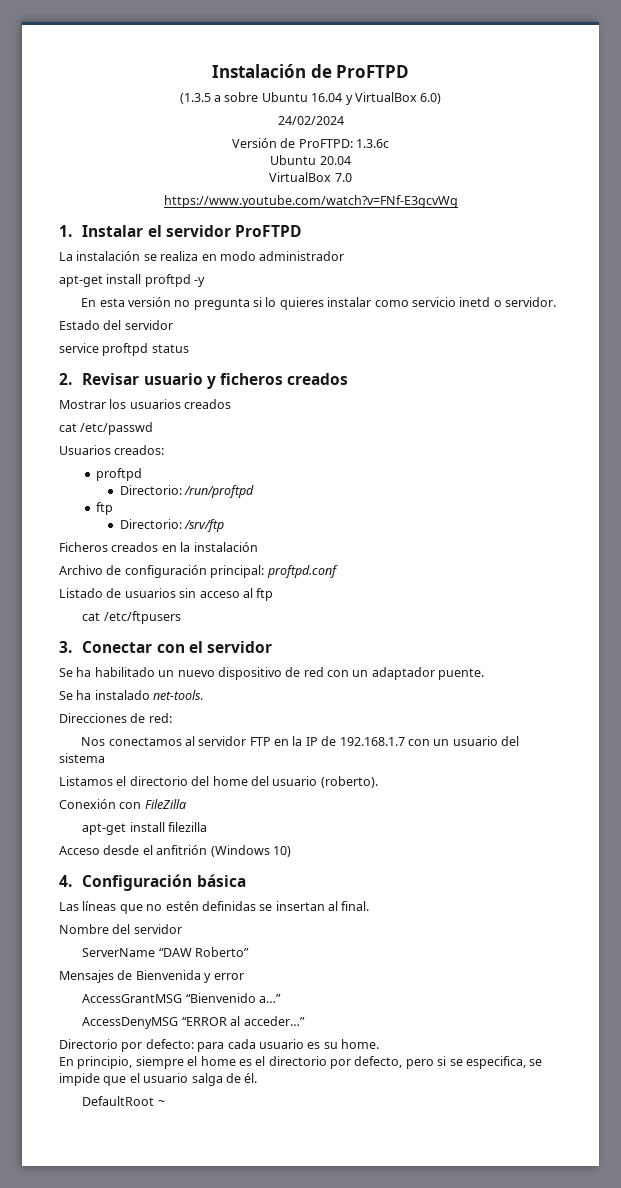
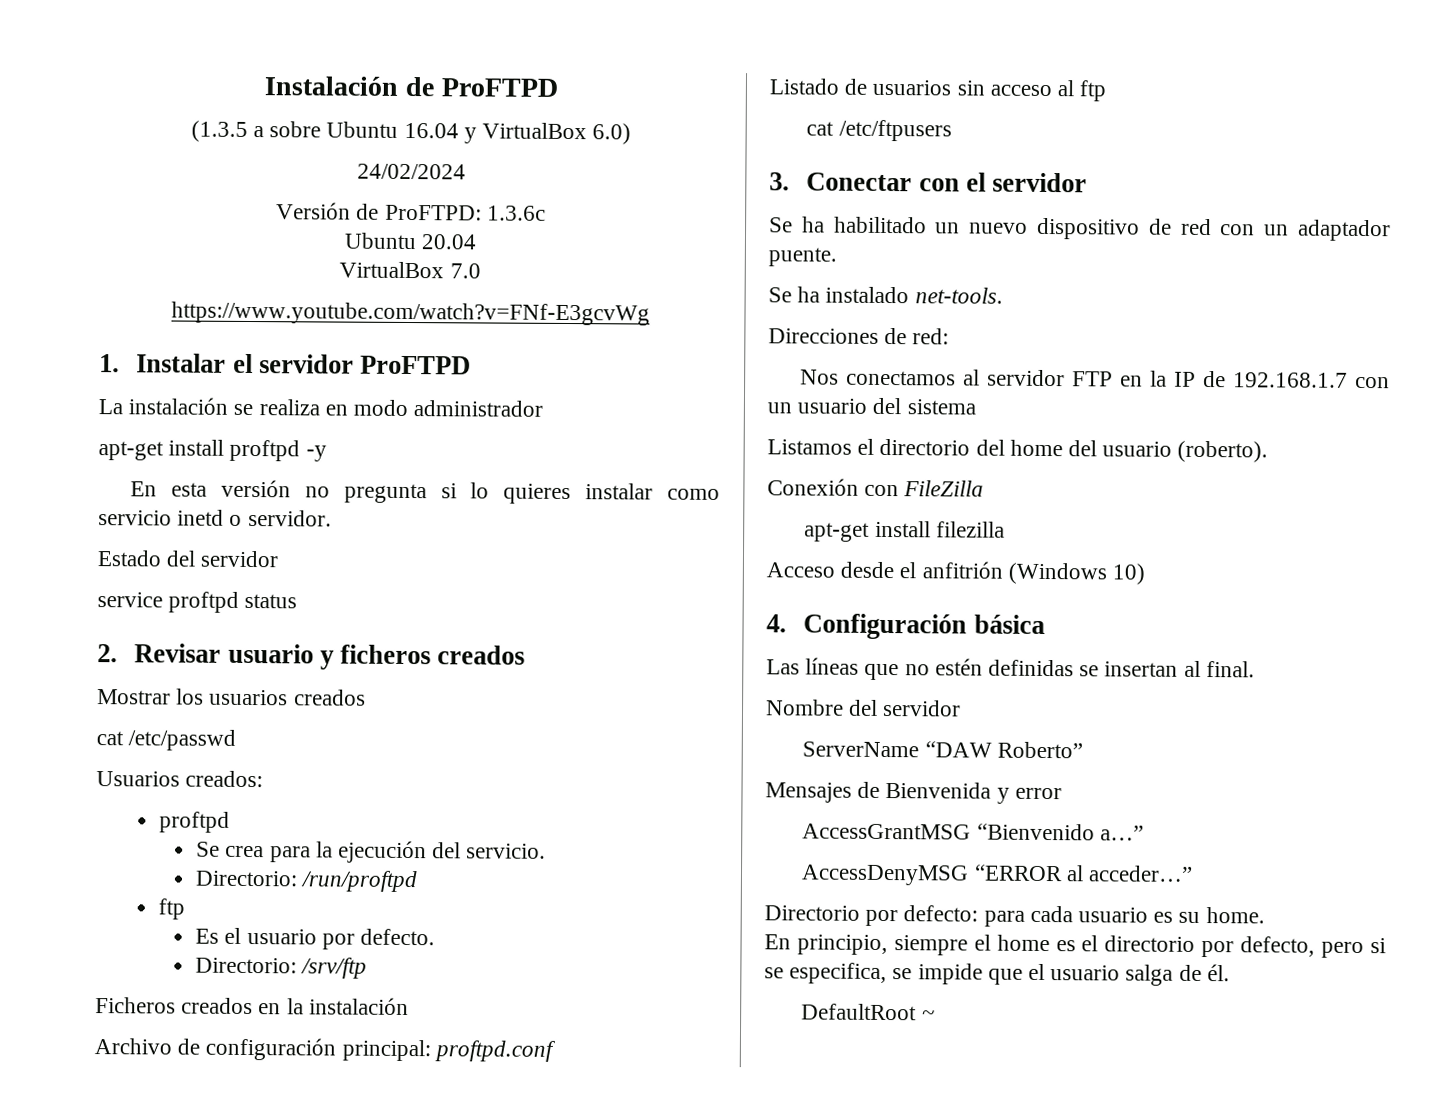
[119,485,255,498] [96,502,114,515] Directorio: /run/proftpd // ftp -> [196,840,547,864] [195,870,419,893] [157,898,185,920] [195,927,436,950] Se crea para la ejecución del servicio. // Directorio: /run/proftpd // ftp // Es el usuario por defecto.

